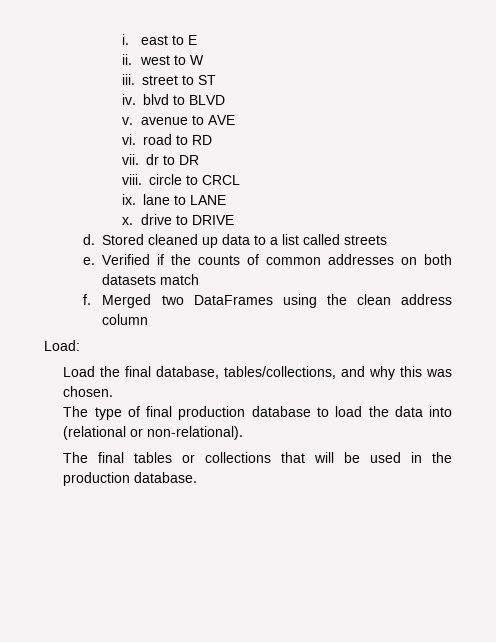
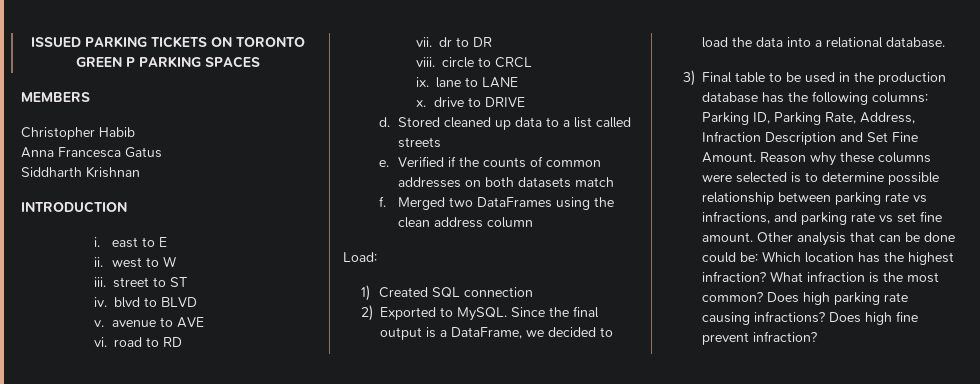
(121, 39) none -> [31,36,305,48] [76,56,260,68] [21,92,90,102] [21,127,135,140] [21,147,162,158] [21,166,140,178] [21,201,127,213] ISSUED PARKING TICKETS ON TORONTO GREEN P PARKING SPACES // MEMBERS // Christopher Habib // Anna Francesca Gatus // Siddharth Krishnan // INTRODUCTION //
[63,366,453,380] [63,386,114,397] [63,406,311,420] Load the final database, tables/collections, and why this was chosen. // The type of final production database -> [361,285,534,301] [361,305,600,321] [380,327,597,340] 1) Created SQL connection // 2) Exported to MySQL. Since the final output is a DataFrame, we decided
[63,426,244,440] [63,452,335,463] (relational or non-relational). // The final tables or collections that will -> [815,37,946,48] [683,70,783,86] a relational database. // 3) Final table to
[134,472,198,483] database. -> [702,91,929,105] [702,112,916,125] [702,131,919,145] [702,152,932,166] [702,172,940,185] [702,192,928,205] [702,211,943,225] [702,232,956,246] [702,251,955,265] [702,271,940,283] [702,292,909,305] [702,311,919,325] [702,331,818,345] database has the following columns: Parking ID, Parking Rate, Address, Infraction Description and Set Fine Amount. Reason why these columns were selected is to determine possible relationship between parking rate vs infractions, and parking rate vs set fine amount. Other analysis that can be done could be: Which location has the highest infraction? What infraction is the most common? Does high parking rate causing infractions? Does high fine prevent infraction?

